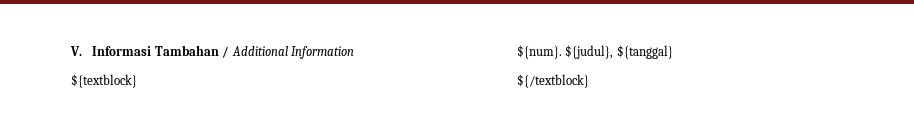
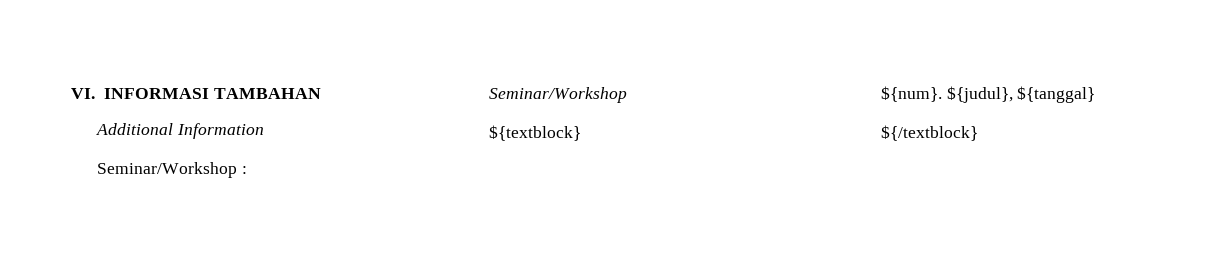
[69,45,230,58] V. Informasi Tambahan / -> [71,88,321,99] VI. INFORMASI TAMBAHAN //
(355, 52) none -> [96,162,247,178] [488,87,627,103] // Seminar/Workshop : // Seminar/Workshop

